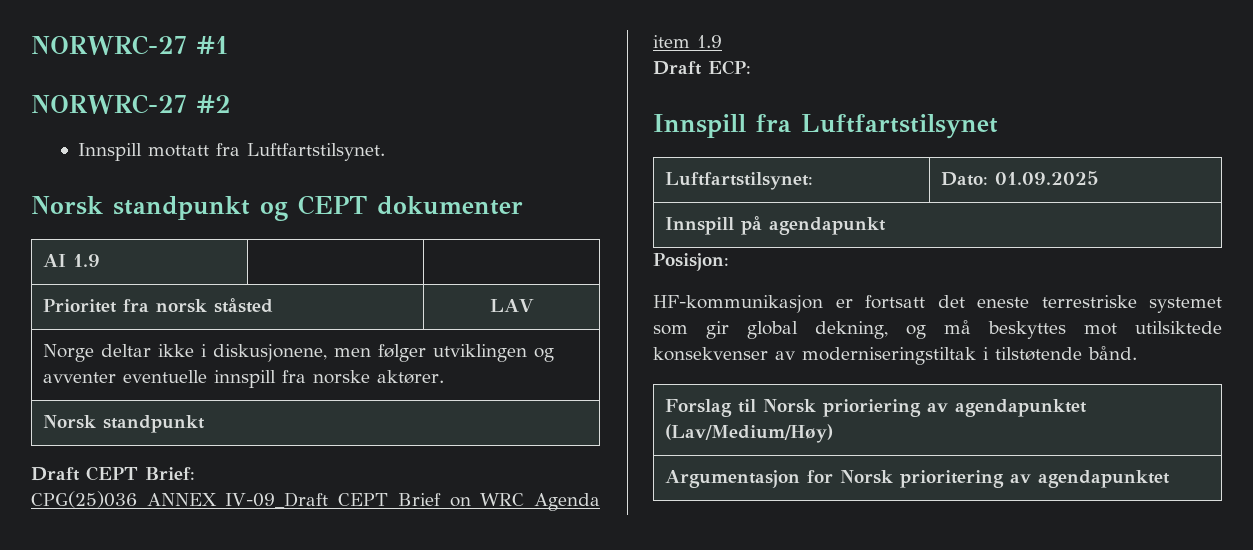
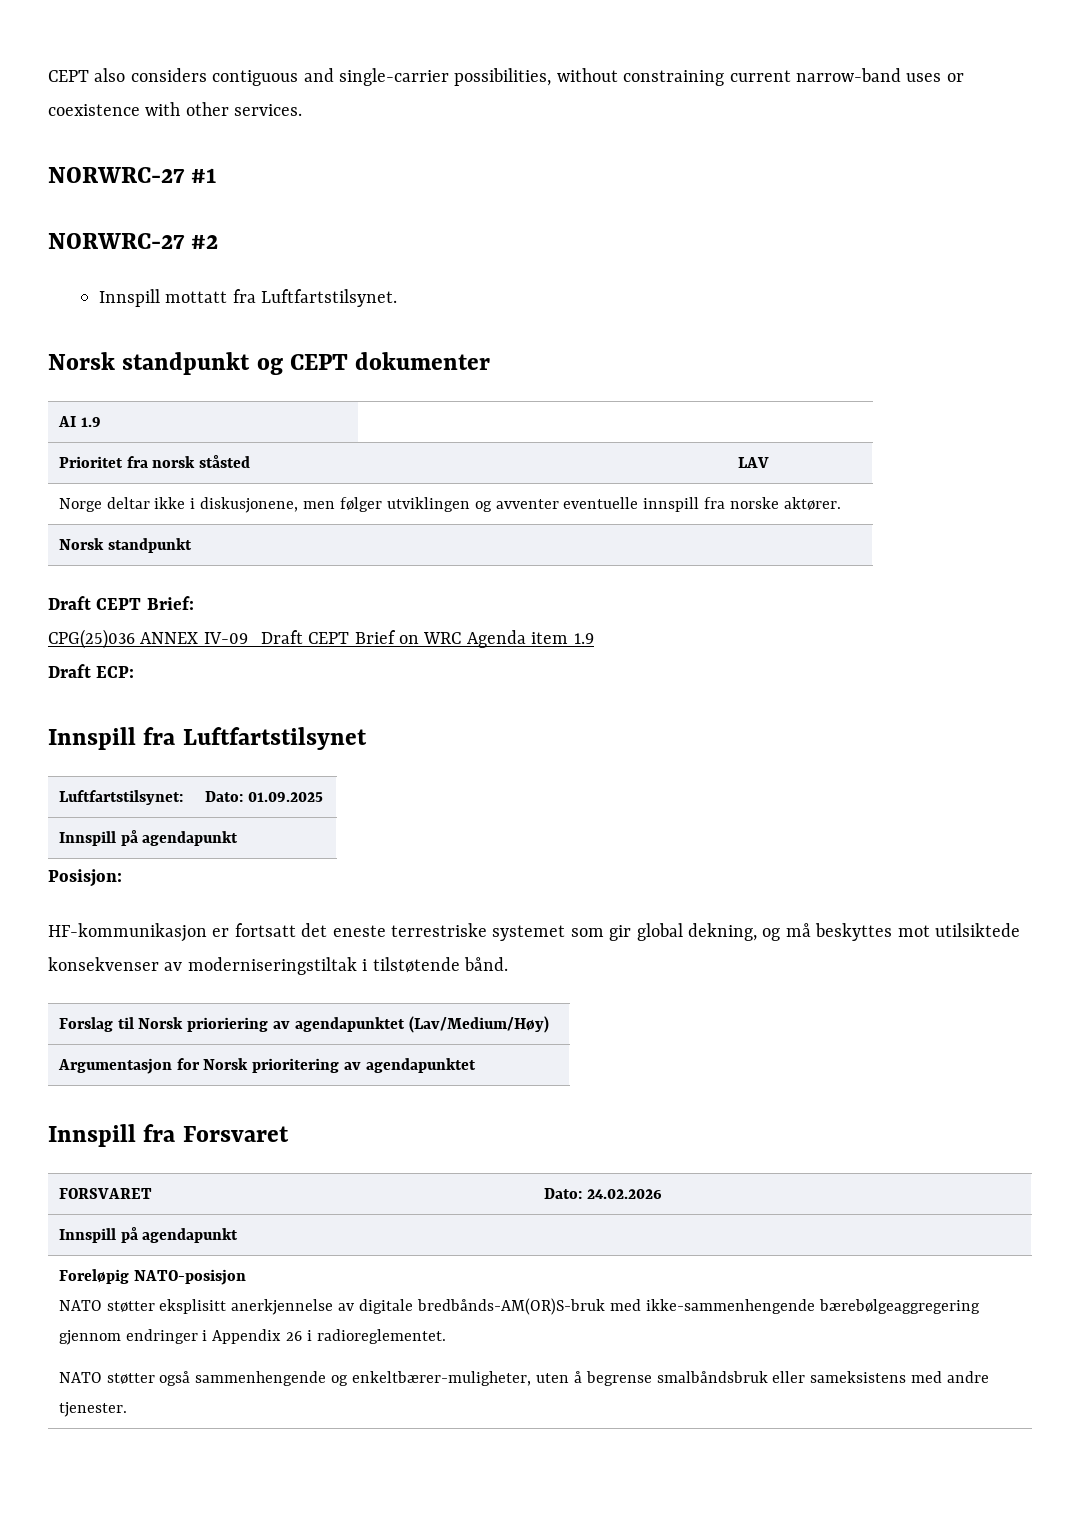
(31, 45) none -> [48,68,964,86] [48,102,303,116] CEPT also considers contiguous and single-carrier possibilities, without constraining current narrow-band uses or coexistence with other services. //
(1171, 479) none -> [48,1124,289,1147] [58,1188,152,1199] [543,1188,662,1199] [58,1227,239,1243] [58,1269,246,1285] [58,1298,980,1315] [58,1329,446,1345] [58,1371,989,1386] [58,1402,127,1417] // Innspill fra Forsvaret // FORSVARET | Dato: 24.02.2026 // Innspill på agendapunkt // Foreløpig NATO-posisjon // NATO støtter eksplisitt anerkjennelse av digitale bredbånds-AM(OR)S-bruk med ikke-sammenhengende bærebølgeaggregering gjennom endringer i Appendix 26 i radioreglementet. // NATO støtter også sammenhengende og enkeltbærer-muligheter, uten å begrense smalbåndsbruk eller sameksistens med andre tjenester.

